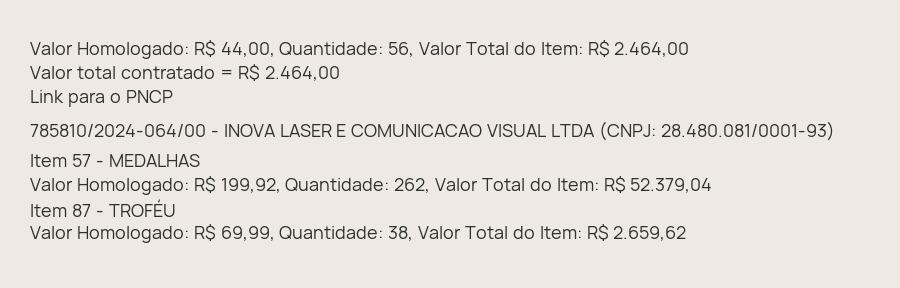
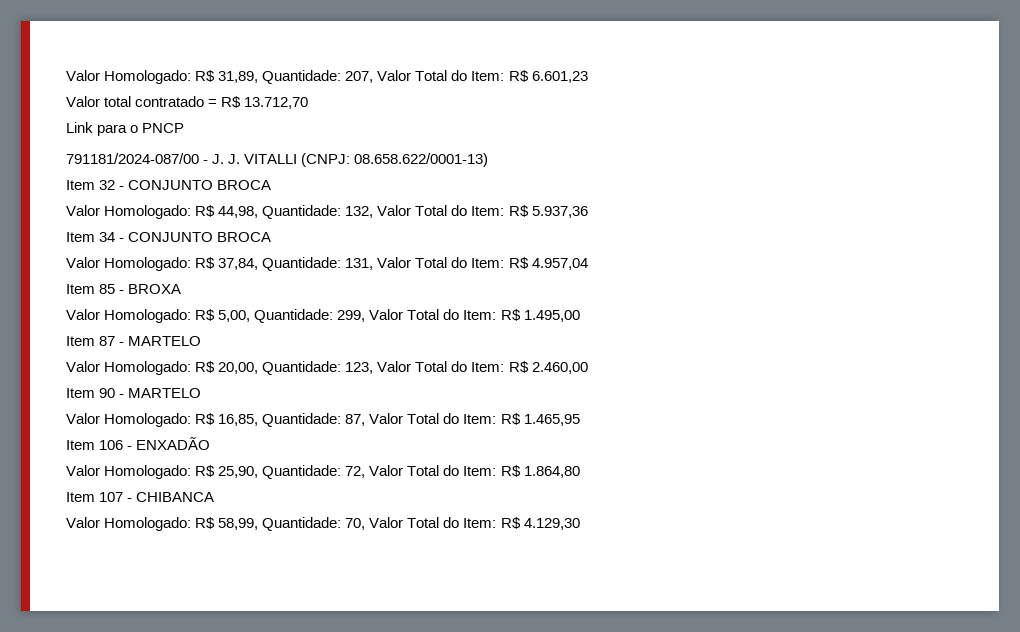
[30,40,690,59] Valor Homologado: R$ 44,00, Quantidade: 56, Valor Total do Item: R$ 2.464,00 -> [66,70,588,84] Valor Homologado: R$ 31,89, Quantidade: 207, Valor Total do Item: R$ 6.601,23
[265,66,341,81] 2.464,00 -> [244,97,309,109] 13.712,70
[30,121,835,141] [30,154,200,167] [30,176,713,195] [30,199,176,217] [30,224,687,243] 785810/2024-064/00 - INOVA LASER E COMUNICACAO VISUAL LTDA (CNPJ: 28.480.081/0001-93) // Item 57 - MEDALHAS // Valor Homologado: R$ 199,92, Quantidade: 262, Valor Total do Item: R$ 52.379,04 // Item 87 - TROFÉU // Valor Homologado: R$ 69,99, Quantidade: 38, Valor Total do Item: R$ 2.659,62 -> [66,153,489,167] [66,180,272,190] [66,205,588,219] [66,232,272,242] [66,257,588,271] [66,284,182,294] [66,309,580,323] [66,336,202,346] [66,361,588,375] [66,388,202,398] [66,413,580,427] [66,437,211,450] [66,465,580,479] [66,492,215,502] [66,517,580,531] 791181/2024-087/00 - J. J. VITALLI (CNPJ: 08.658.622/0001-13) // Item 32 - CONJUNTO BROCA // Valor Homologado: R$ 44,98, Quantidade: 132, Valor Total do Item: R$ 5.937,36 // Item 34 - CONJUNTO BROCA // Valor Homologado: R$ 37,84, Quantidade: 131, Valor Total do Item: R$ 4.957,04 // Item 85 - BROXA // Valor Homologado: R$ 5,00, Quantidade: 299, Valor Total do Item: R$ 1.495,00 // Item 87 - MARTELO // Valor Homologado: R$ 20,00, Quantidade: 123, Valor Total do Item: R$ 2.460,00 // Item 90 - MARTELO // Valor Homologado: R$ 16,85, Quantidade: 87, Valor Total do Item: R$ 1.465,95 // Item 106 - ENXADÃO // Valor Homologado: R$ 25,90, Quantidade: 72, Valor Total do Item: R$ 1.864,80 // Item 107 - CHIBANCA // Valor Homologado: R$ 58,99, Quantidade: 70, Valor Total do Item: R$ 4.129,30

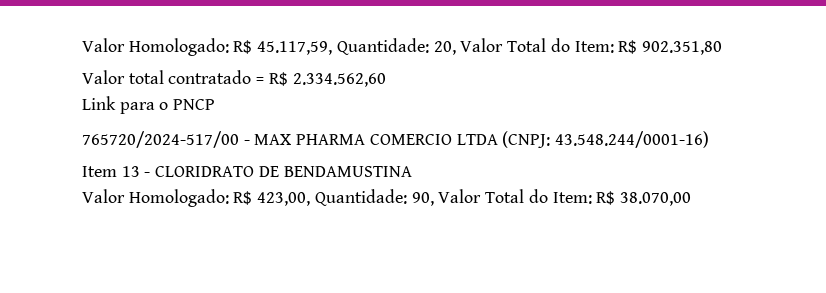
[66,70,588,84] Valor Homologado: R$ 31,89, Quantidade: 207, Valor Total do Item: R$ 6.601,23 -> [82,38,722,56] Valor Homologado: R$ 45.117,59, Quantidade: 20, Valor Total do Item: R$ 902.351,80
[244,97,309,109] 13.712,70 -> [292,73,386,87] 2.334.562,60
[66,153,489,167] [66,180,272,190] [66,205,588,219] [66,232,272,242] [66,257,588,271] [66,284,182,294] [66,309,580,323] [66,336,202,346] [66,361,588,375] [66,388,202,398] [66,413,580,427] [66,437,211,450] [66,465,580,479] [66,492,215,502] [66,517,580,531] 791181/2024-087/00 - J. J. VITALLI (CNPJ: 08.658.622/0001-13) // Item 32 - CONJUNTO BROCA // Valor Homologado: R$ 44,98, Quantidade: 132, Valor Total do Item: R$ 5.937,36 // Item 34 - CONJUNTO BROCA // Valor Homologado: R$ 37,84, Quantidade: 131, Valor Total do Item: R$ 4.957,04 // Item 85 - BROXA // Valor Homologado: R$ 5,00, Quantidade: 299, Valor Total do Item: R$ 1.495,00 // Item 87 - MARTELO // Valor Homologado: R$ 20,00, Quantidade: 123, Valor Total do Item: R$ 2.460,00 // Item 90 - MARTELO // Valor Homologado: R$ 16,85, Quantidade: 87, Valor Total do Item: R$ 1.465,95 // Item 106 - ENXADÃO // Valor Homologado: R$ 25,90, Quantidade: 72, Valor Total do Item: R$ 1.864,80 // Item 107 - CHIBANCA // Valor Homologado: R$ 58,99, Quantidade: 70, Valor Total do Item: R$ 4.129,30 -> [82,131,710,148] [82,166,412,177] [82,189,691,207] 765720/2024-517/00 - MAX PHARMA COMERCIO LTDA (CNPJ: 43.548.244/0001-16) // Item 13 - CLORIDRATO DE BENDAMUSTINA // Valor Homologado: R$ 423,00, Quantidade: 90, Valor Total do Item: R$ 38.070,00

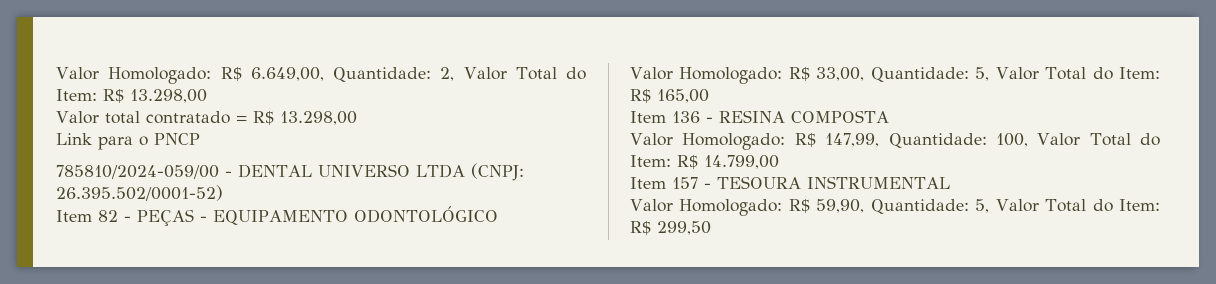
[82,38,722,56] Valor Homologado: R$ 45.117,59, Quantidade: 20, Valor Total do Item: R$ 902.351,80 -> [56,67,586,84] [56,89,207,103] Valor Homologado: R$ 6.649,00, Quantidade: 2, Valor Total do Item: R$ 13.298,00
[292,73,386,87] 2.334.562,60 -> [279,111,357,125] 13.298,00
[82,131,452,148] 765720/2024-517/00 - MAX PHARMA COMERCIO -> [56,164,410,179] 785810/2024-059/00 - DENTAL UNIVERSO
[555,131,710,148] [82,166,412,177] [82,189,691,207] 43.548.244/0001-16) // Item 13 - CLORIDRATO DE BENDAMUSTINA // Valor Homologado: R$ 423,00, Quantidade: 90, Valor Total do Item: R$ 38.070,00 -> [56,185,223,201] [56,206,498,226] [630,67,1160,84] [630,89,709,103] [630,110,889,123] [630,133,1160,150] [630,155,779,169] [630,176,950,189] [630,199,1160,216] [630,221,711,235] 26.395.502/0001-52) // Item 82 - PEÇAS - EQUIPAMENTO ODONTOLÓGICO // Valor Homologado: R$ 33,00, Quantidade: 5, Valor Total do Item: R$ 165,00 // Item 136 - RESINA COMPOSTA // Valor Homologado: R$ 147,99, Quantidade: 100, Valor Total do Item: R$ 14.799,00 // Item 157 - TESOURA INSTRUMENTAL // Valor Homologado: R$ 59,90, Quantidade: 5, Valor Total do Item: R$ 299,50

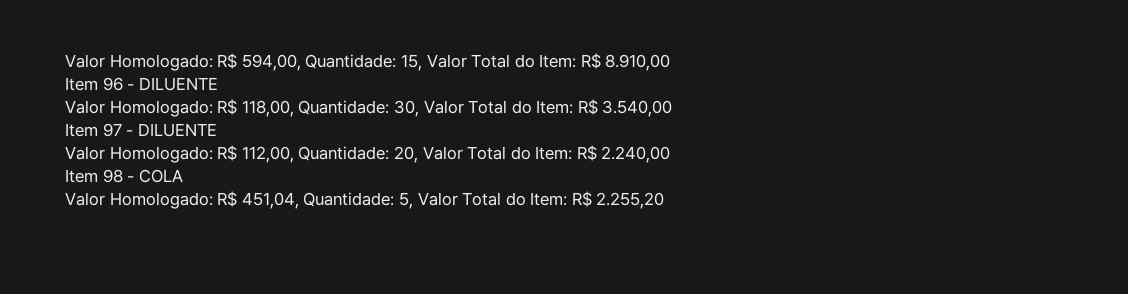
[56,67,586,84] [56,89,207,103] [56,111,357,125] [56,133,200,150] [56,163,524,181] [56,185,223,201] [56,206,498,226] [630,67,1160,84] [630,89,709,103] [630,110,889,123] [630,133,1160,150] [630,155,779,169] [630,176,950,189] [630,199,1160,216] [630,221,711,235] Valor Homologado: R$ 6.649,00, Quantidade: 2, Valor Total do Item: R$ 13.298,00 // Valor total contratado = R$ 13.298,00 // Link para o PNCP // 785810/2024-059/00 - DENTAL UNIVERSO LTDA (CNPJ: 26.395.502/0001-52) // Item 82 - PEÇAS - EQUIPAMENTO ODONTOLÓGICO // Valor Homologado: R$ 33,00, Quantidade: 5, Valor Total do Item: R$ 165,00 // Item 136 - RESINA COMPOSTA // Valor Homologado: R$ 147,99, Quantidade: 100, Valor Total do Item: R$ 14.799,00 // Item 157 - TESOURA INSTRUMENTAL // Valor Homologado: R$ 59,90, Quantidade: 5, Valor Total do Item: R$ 299,50 -> [65,53,671,71] [65,77,218,91] [65,99,673,117] [65,123,217,137] [65,145,671,163] [65,169,183,183] [65,191,665,209] Valor Homologado: R$ 594,00, Quantidade: 15, Valor Total do Item: R$ 8.910,00 // Item 96 - DILUENTE // Valor Homologado: R$ 118,00, Quantidade: 30, Valor Total do Item: R$ 3.540,00 // Item 97 - DILUENTE // Valor Homologado: R$ 112,00, Quantidade: 20, Valor Total do Item: R$ 2.240,00 // Item 98 - COLA // Valor Homologado: R$ 451,04, Quantidade: 5, Valor Total do Item: R$ 2.255,20

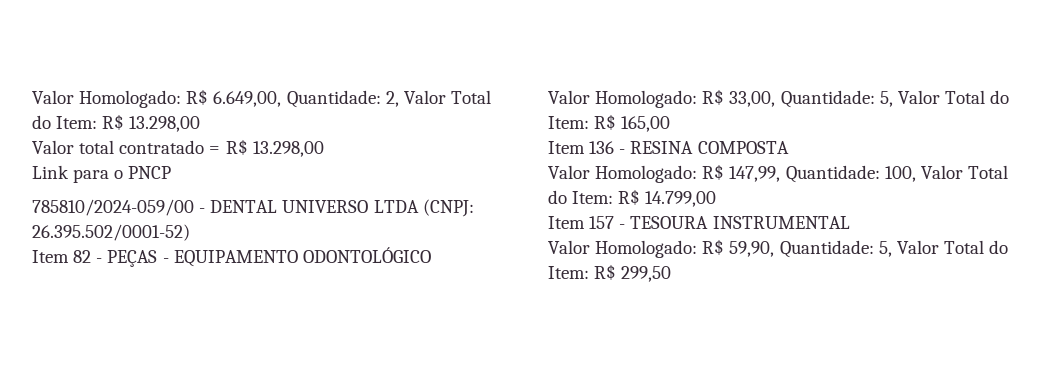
[65,53,671,71] [65,77,218,91] [65,99,673,117] [65,123,217,137] [65,145,671,163] [65,169,183,183] [65,191,665,209] Valor Homologado: R$ 594,00, Quantidade: 15, Valor Total do Item: R$ 8.910,00 // Item 96 - DILUENTE // Valor Homologado: R$ 118,00, Quantidade: 30, Valor Total do Item: R$ 3.540,00 // Item 97 - DILUENTE // Valor Homologado: R$ 112,00, Quantidade: 20, Valor Total do Item: R$ 2.240,00 // Item 98 - COLA // Valor Homologado: R$ 451,04, Quantidade: 5, Valor Total do Item: R$ 2.255,20 -> [32,89,491,108] [32,114,201,132] [32,139,324,157] [32,165,172,183] [32,199,474,217] [32,224,190,241] [32,247,431,267] [548,89,1010,108] [548,114,671,132] [548,141,789,154] [548,164,1008,183] [548,189,717,207] [548,216,850,229] [548,239,1009,258] [548,264,672,282] Valor Homologado: R$ 6.649,00, Quantidade: 2, Valor Total do Item: R$ 13.298,00 // Valor total contratado = R$ 13.298,00 // Link para o PNCP // 785810/2024-059/00 - DENTAL UNIVERSO LTDA (CNPJ: 26.395.502/0001-52) // Item 82 - PEÇAS - EQUIPAMENTO ODONTOLÓGICO // Valor Homologado: R$ 33,00, Quantidade: 5, Valor Total do Item: R$ 165,00 // Item 136 - RESINA COMPOSTA // Valor Homologado: R$ 147,99, Quantidade: 100, Valor Total do Item: R$ 14.799,00 // Item 157 - TESOURA INSTRUMENTAL // Valor Homologado: R$ 59,90, Quantidade: 5, Valor Total do Item: R$ 299,50

